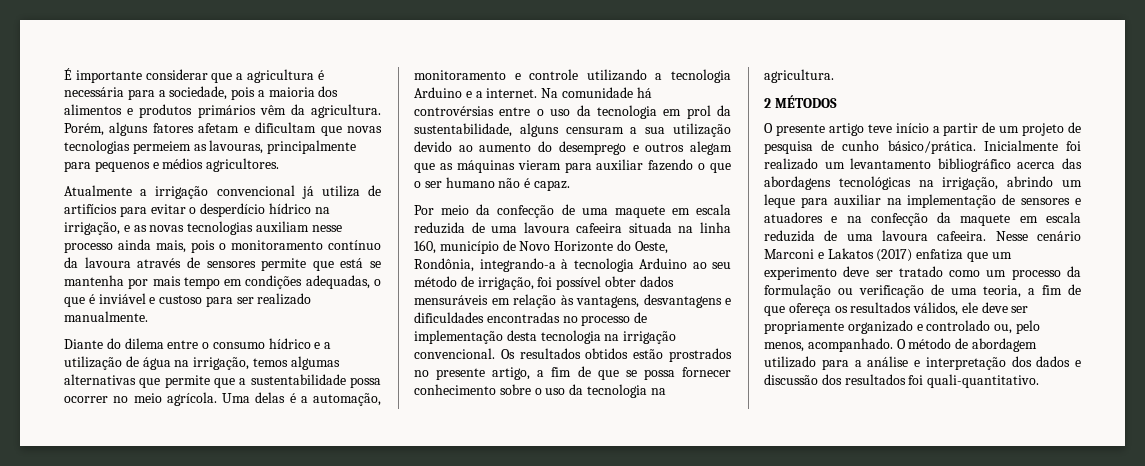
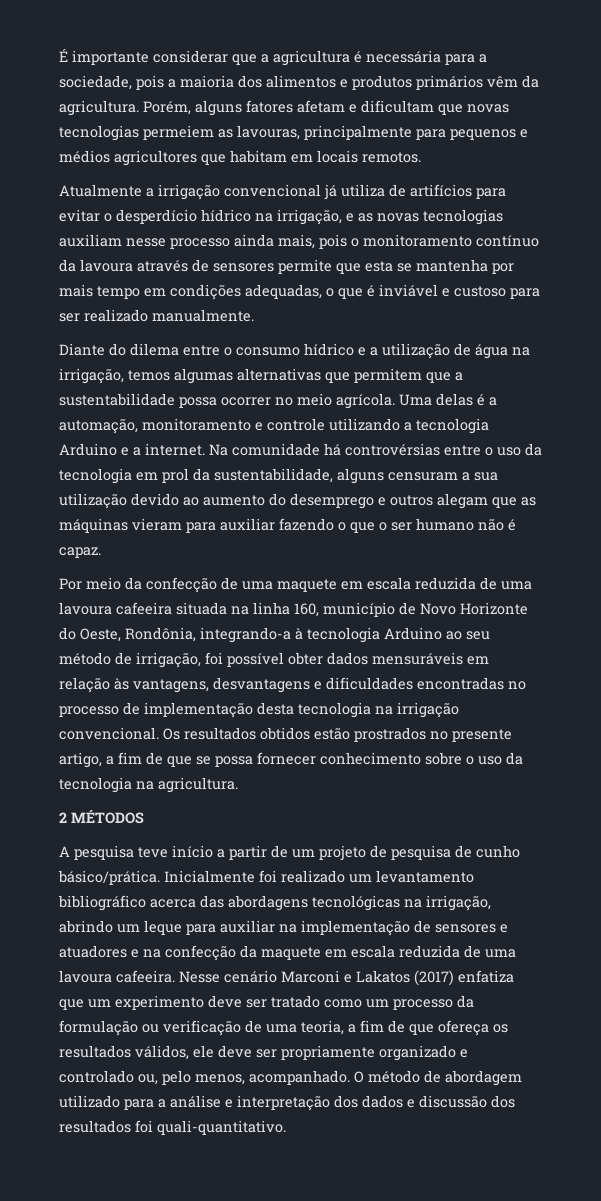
[206,158,280,172] agricultores. -> [114,150,421,166] agricultores que habitam em locais remotos.
[340,258,364,268] está -> [365,261,393,272] esta
[164,375,210,388] permite -> [354,368,422,383] permitem
[764,123,864,136] O presente artigo -> [59,845,134,860] A pesquisa

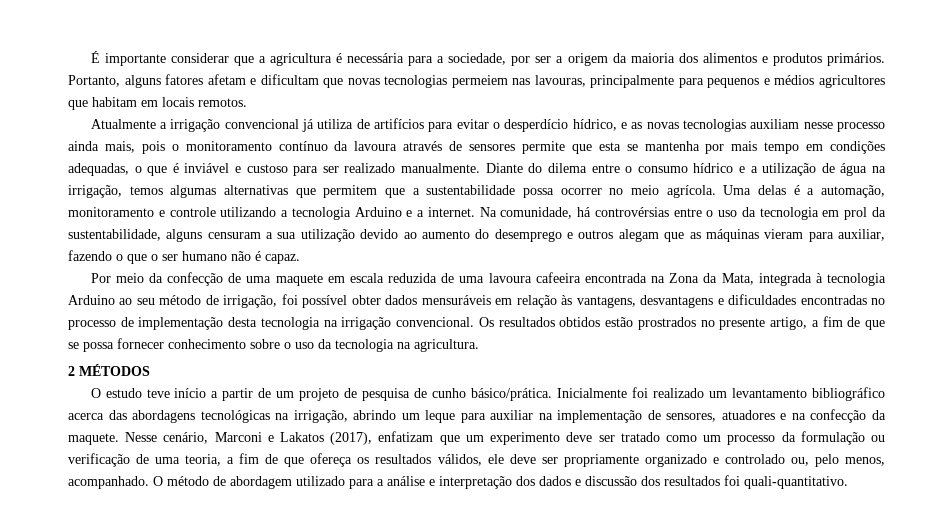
[136,75,176,90] pois a -> [511,53,627,66] por ser a origem da
[416,75,539,90] [59,100,191,116] primários vêm da agricultura. Porém, -> [826,53,885,66] [68,75,120,87] primários. Portanto,
[218,129,233,138] as -> [512,78,531,85] nas
[201,209,342,225] hídrico na irrigação, -> [572,119,617,131] hídrico,
(254, 315) // -> (481, 168) none
[232,443,320,456] comunidade -> [500,207,573,219] comunidade,
[220,518,275,531] auxiliar -> [837,229,885,241] auxiliar,
[176,602,528,617] [59,627,291,643] situada na linha 160, município de Novo Horizonte do Oeste, Rondônia, integrando-a -> [584,273,812,286] encontrada na Zona da Mata, integrada
[59,845,134,860] A pesquisa -> [90,388,142,398] O estudo
[435,924,508,933] sensores e -> [666,413,717,422] sensores,
[261,945,516,960] [59,970,277,983] maquete em escala reduzida de uma lavoura cafeeira. Nesse cenário -> [68,432,209,445] maquete. Nesse cenário,
[414,970,514,986] (2017) enfatiza -> [330,431,434,445] (2017), enfatizam

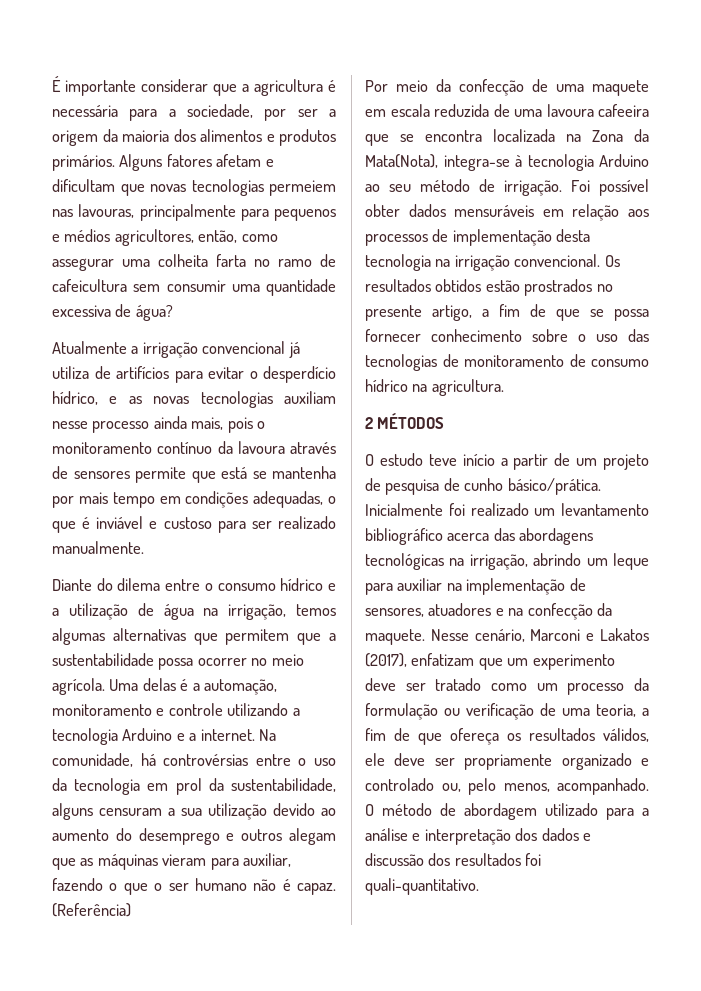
[68,75,161,88] Portanto, alguns -> [119,154,163,171] Alguns
[818,75,885,88] [68,97,247,110] agricultores que habitam em locais remotos. -> [114,229,278,246] [52,254,336,271] [52,279,336,296] [52,304,173,321] agricultores, então, como assegurar uma colheita farta no ramo de cafeicultura sem consumir uma quantidade excessiva de água?
[598,142,621,151] esta -> [221,467,247,479] está
(481, 168) none -> (144, 547) //
(300, 259) none -> [52,903,131,917] (Referência)
[584,273,647,283] encontrada -> [365,129,555,146] que se encontra localizada
[721,273,812,286] Mata, integrada -> [365,154,510,171] Mata(Nota), integra-se
[223,294,298,308] irrigação, foi -> [504,180,591,196] irrigação. Foi
[561,294,886,308] [68,320,116,330] às vantagens, desvantagens e dificuldades encontradas no processo -> [628,209,649,217] [365,234,428,246] aos processos
[318,339,394,352] da tecnologia -> [628,329,649,342] [365,354,649,371] [365,379,408,392] das tecnologias de monitoramento de consumo hídrico

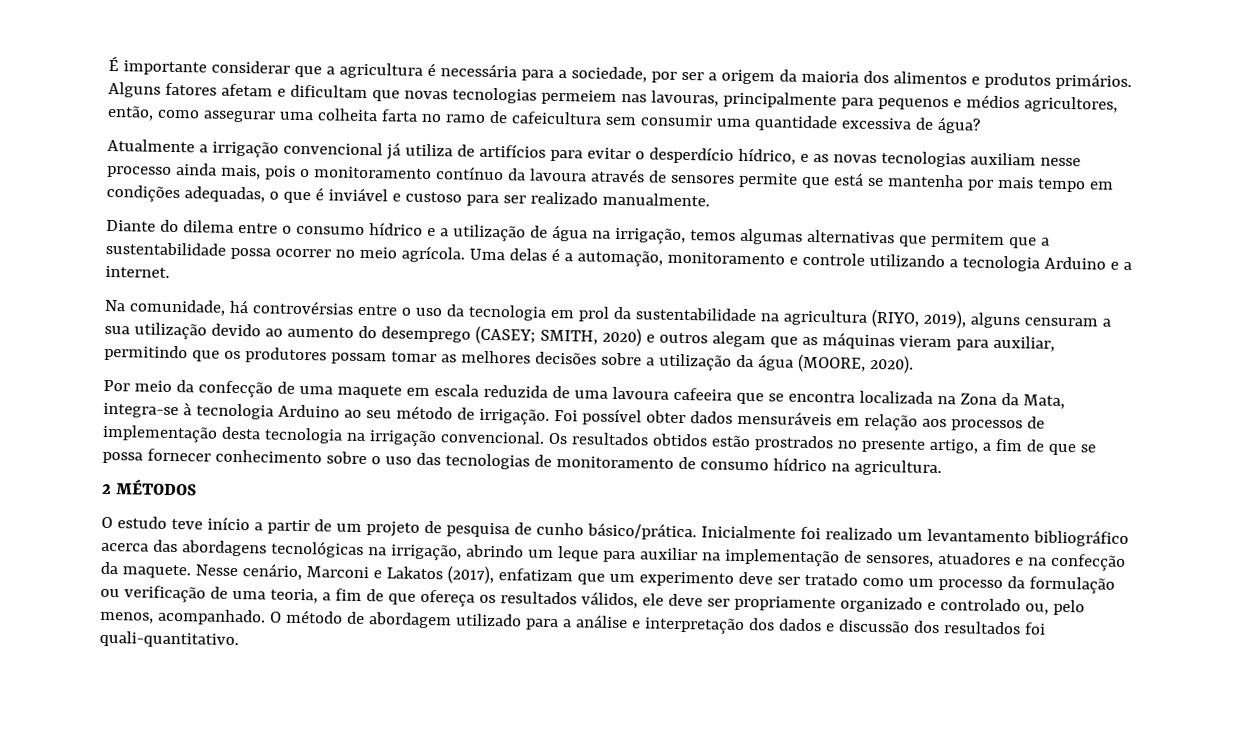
(255, 735) none -> (170, 271) //
[231,778,337,792] sustentabilidade, -> [634,307,967,329] sustentabilidade na agricultura (RIYO, 2019),
(220, 836) none -> [474,325,642,347] (CASEY; SMITH, 2020)
[52,878,336,895] [52,903,131,917] fazendo o que o ser humano não é capaz. (Referência) -> [104,344,914,374] permitindo que os produtores possam tomar as melhores decisões sobre a utilização da água (MOORE, 2020).
[365,154,438,168] Mata(Nota), -> [1022,394,1065,410] Mata,

